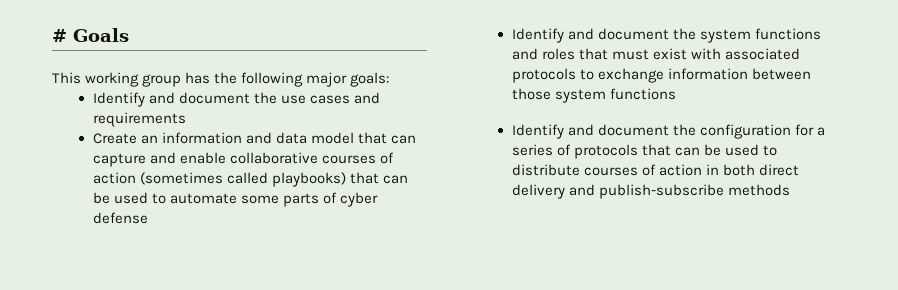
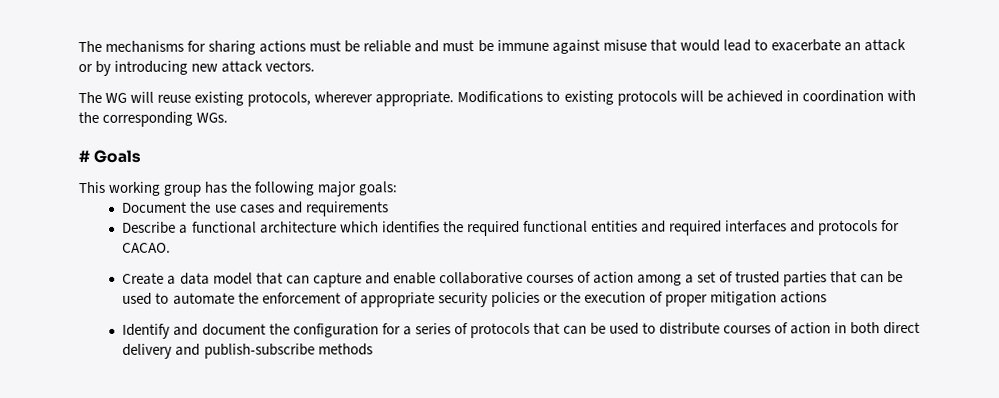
(52, 35) none -> [78,39,906,55] [78,60,316,76] [78,89,916,107] [78,111,229,127] The mechanisms for sharing actions must be reliable and must be immune against misuse that would lead to exacerbate an attack or by introducing new attack vectors. // The WG will reuse existing protocols, wherever appropriate. Modifications to existing protocols will be achieved in coordination with the corresponding WGs. //
[92,92,250,107] Identify and document -> [122,201,188,213] Document
[92,132,272,144] Create an information and -> [122,220,901,237] [122,242,172,253] [122,272,177,285] Describe a functional architecture which identifies the required functional entities and required interfaces and protocols for CACAO. // Create a
[139,172,346,187] (sometimes called playbooks) -> [637,271,828,287] among a set of trusted parties
[240,192,379,207] [92,212,148,224] [511,28,821,43] [511,48,801,60] [511,68,811,83] [511,88,676,103] some parts of cyber defense // Identify and document the system functions and roles that must exist with associated protocols to exchange information between those system functions -> [237,291,828,308] the enforcement of appropriate security policies or the execution of proper mitigation actions

